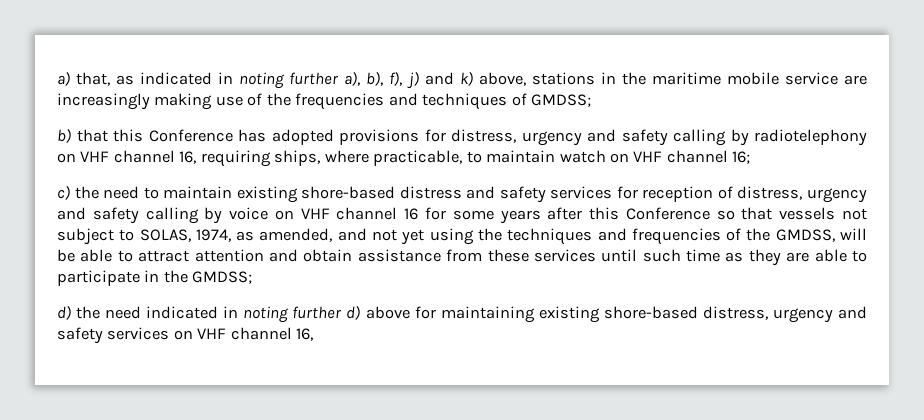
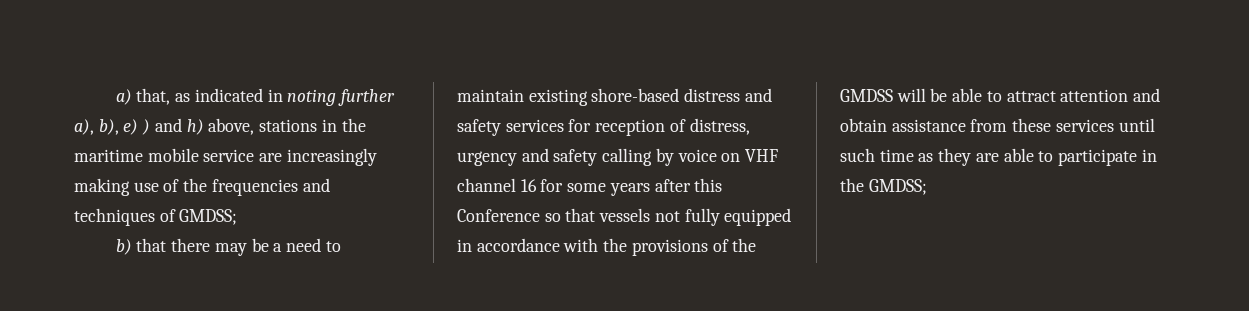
[389,71,473,89] f), j) and k) -> [123,118,204,135] e) ) and h)
[113,129,867,146] [57,150,751,167] [57,185,99,200] this Conference has adopted provisions for distress, urgency and safety calling by radiotelephony on VHF channel 16, requiring ships, where practicable, to maintain watch on VHF channel 16; // c) the -> [171,238,283,256] there may be a
[57,228,835,245] subject to SOLAS, 1974, as amended, and not yet using the techniques and frequencies of the GMDSS, -> [684,208,792,226] [457,238,757,256] [840,89,893,102] fully equipped in accordance with the provisions of the GMDSS
[57,305,868,323] [57,327,314,344] // d) the need indicated in noting further d) above for maintaining existing shore-based distress, urgency and safety services on VHF channel 16, -> (927, 187) none

